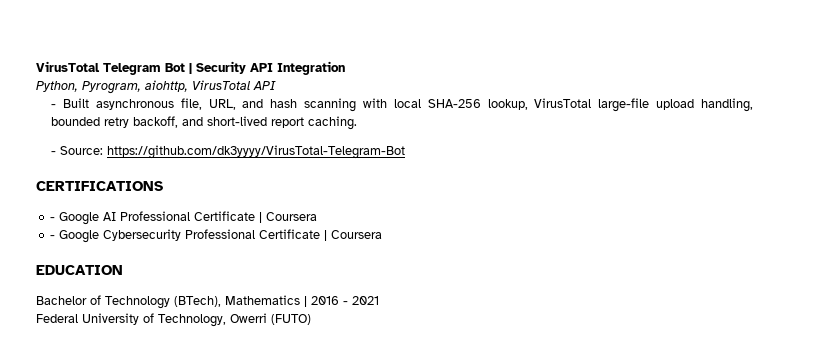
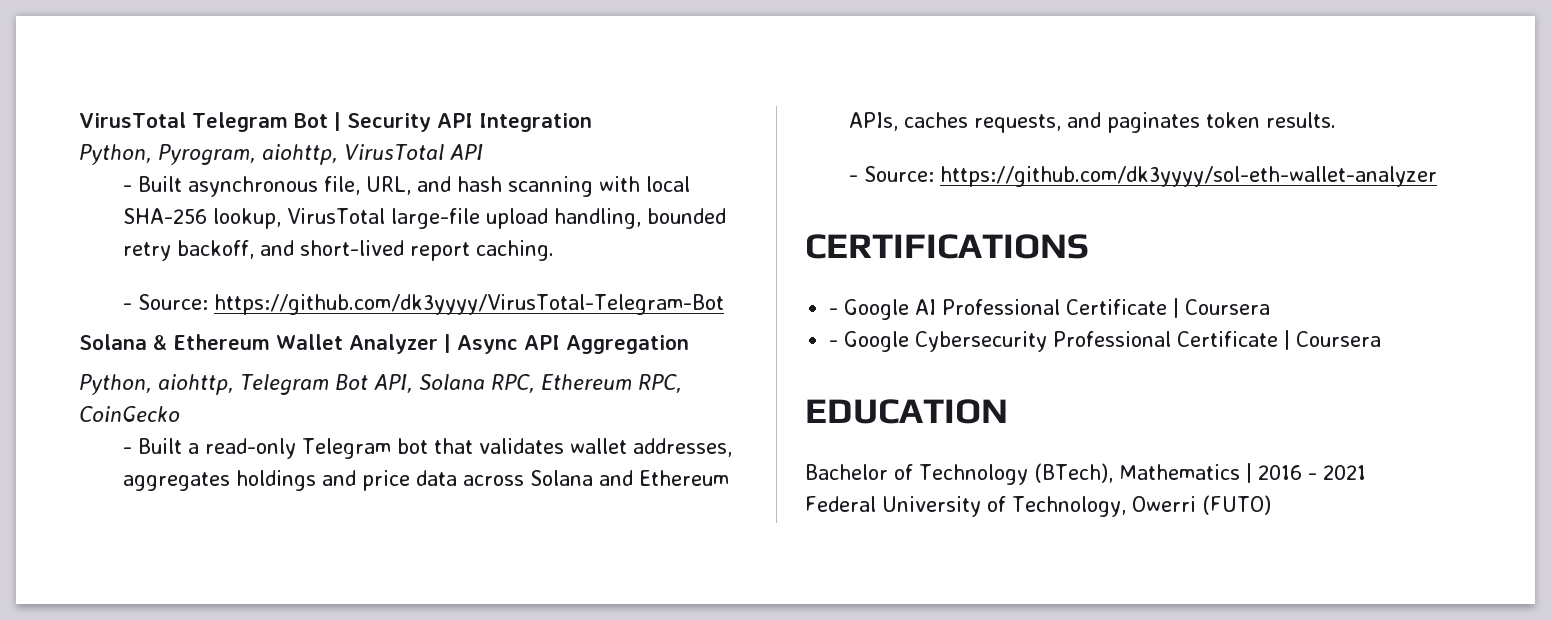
(406, 152) none -> [79,334,689,354] [79,374,682,395] [79,406,180,422] [122,438,732,459] [122,470,729,491] [848,112,1336,133] [848,166,1437,187] // Solana & Ethereum Wallet Analyzer | Async API Aggregation // Python, aiohttp, Telegram Bot API, Solana RPC, Ethereum RPC, CoinGecko // - Built a read-only Telegram bot that validates wallet addresses, aggregates holdings and price data across Solana and Ethereum APIs, caches requests, and paginates token results. // - Source: https://github.com/dk3yyyy/sol-eth-wallet-analyzer

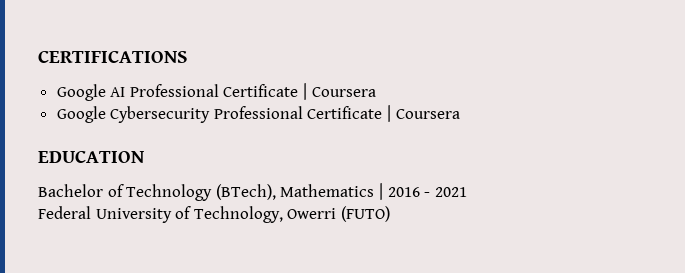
[79,112,592,132] [79,144,483,165] [122,176,690,197] [122,208,726,229] [122,240,554,261] [122,294,724,315] [79,334,689,354] [79,374,682,395] [79,406,180,422] [122,438,732,459] [122,470,729,491] [848,112,1336,133] [848,166,1437,187] VirusTotal Telegram Bot | Security API Integration // Python, Pyrogram, aiohttp, VirusTotal API // - Built asynchronous file, URL, and hash scanning with local SHA-256 lookup, VirusTotal large-file upload handling, bounded retry backoff, and short-lived report caching. // - Source: https://github.com/dk3yyyy/VirusTotal-Telegram-Bot // Solana & Ethereum Wallet Analyzer | Async API Aggregation // Python, aiohttp, Telegram Bot API, Solana RPC, Ethereum RPC, CoinGecko // - Built a read-only Telegram bot that validates wallet addresses, aggregates holdings and price data across Solana and Ethereum APIs, caches requests, and paginates token results. // - Source: https://github.com/dk3yyyy/sol-eth-wallet-analyzer // -> (38, 56) none
[829,308,839,315] - -> (188, 56) none
[829,340,839,347] - -> (376, 92) none

